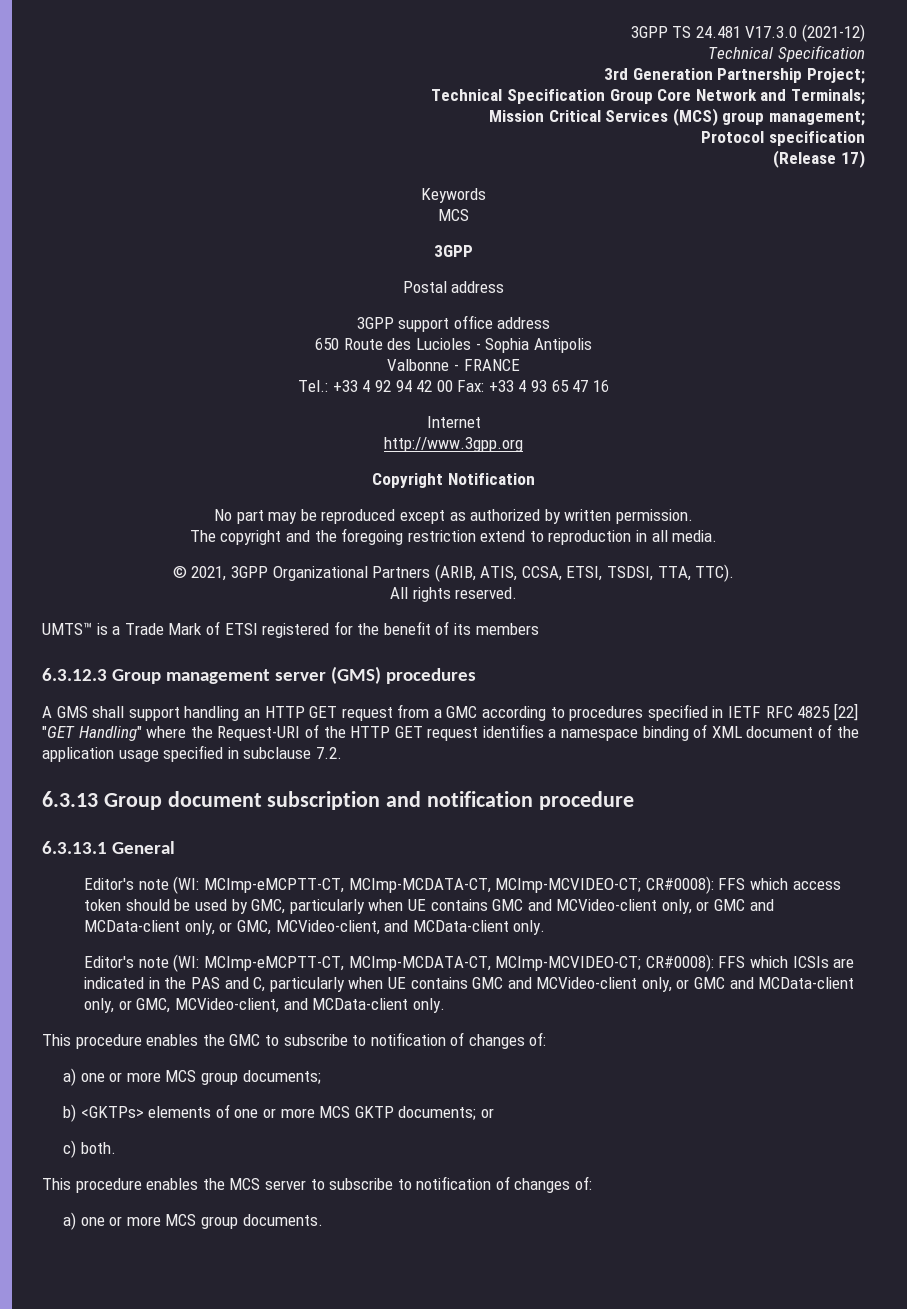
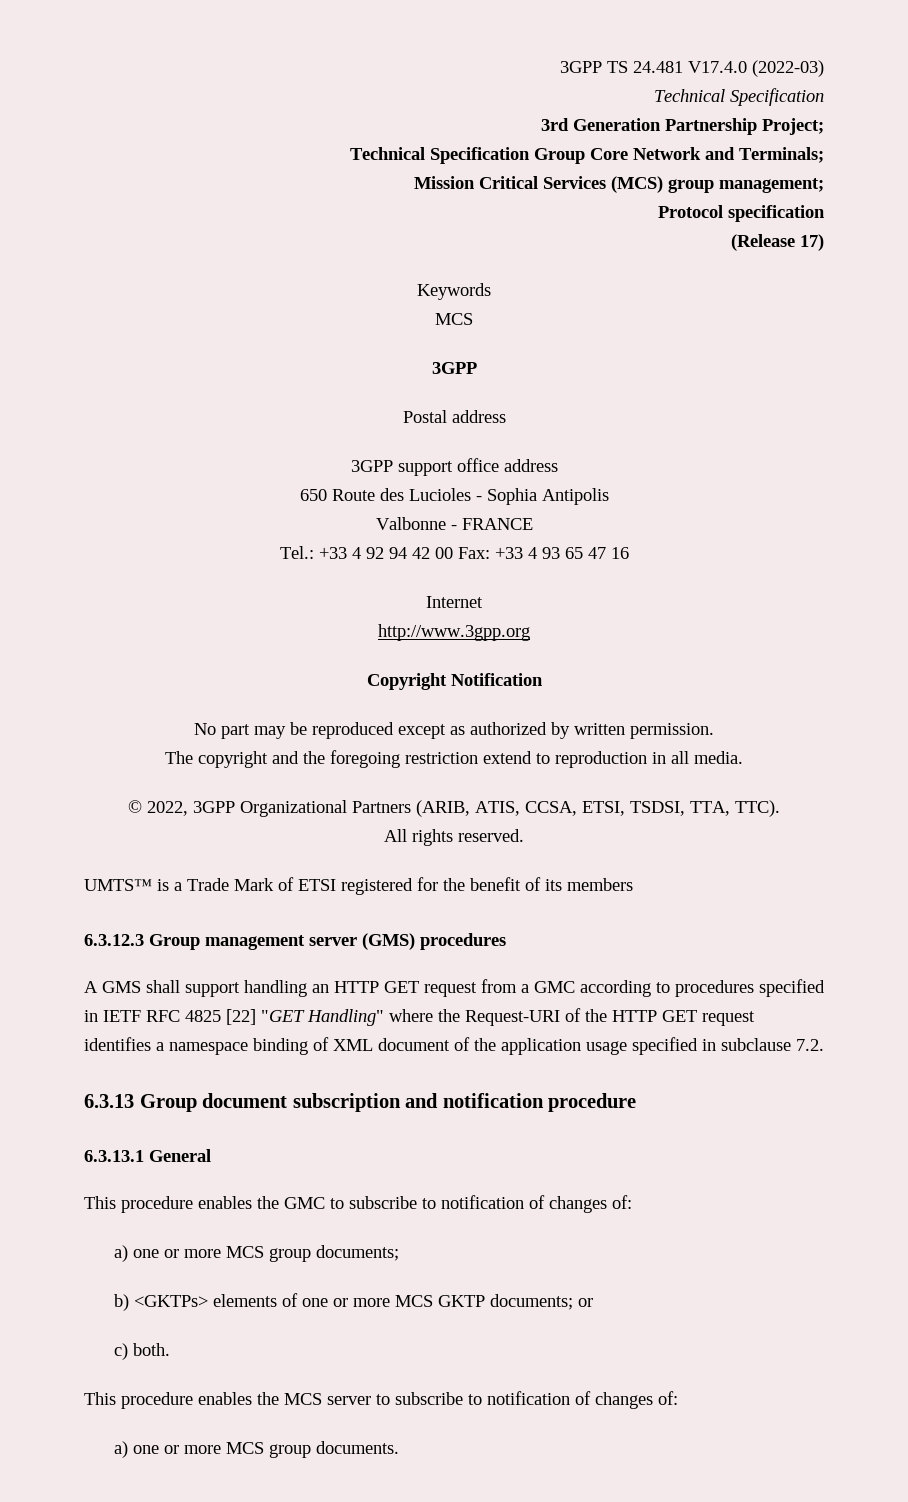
[745,24,866,42] V17.3.0 (2021-12) -> [688,60,824,77] V17.4.0 (2022-03)
[191,566,227,581] 2021, -> [147,801,188,816] 2022,
[84,876,841,894] [84,899,774,914] [84,920,546,935] [84,954,855,972] [84,977,855,992] [84,998,445,1013] // Editor's note (WI: MCImp-eMCPTT-CT, MCImp-MCDATA-CT, MCImp-MCVIDEO-CT; CR#0008): FFS which access token should be used by GMC, particularly when UE contains GMC and MCVideo-client only, or GMC and MCData-client only, or GMC, MCVideo-client, and MCData-client only. // Editor's note (WI: MCImp-eMCPTT-CT, MCImp-MCDATA-CT, MCImp-MCVIDEO-CT; CR#0008): FFS which ICSIs are indicated in the PAS and C, particularly when UE contains GMC and MCVideo-client only, or GMC and MCData-client only, or GMC, MCVideo-client, and MCData-client only. -> (211, 1155) none

